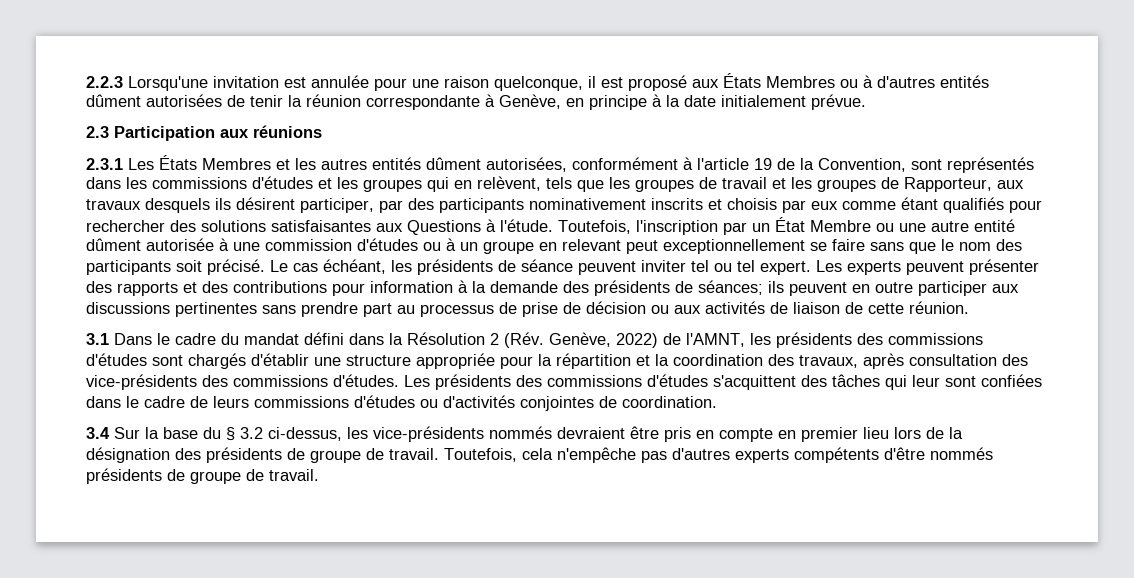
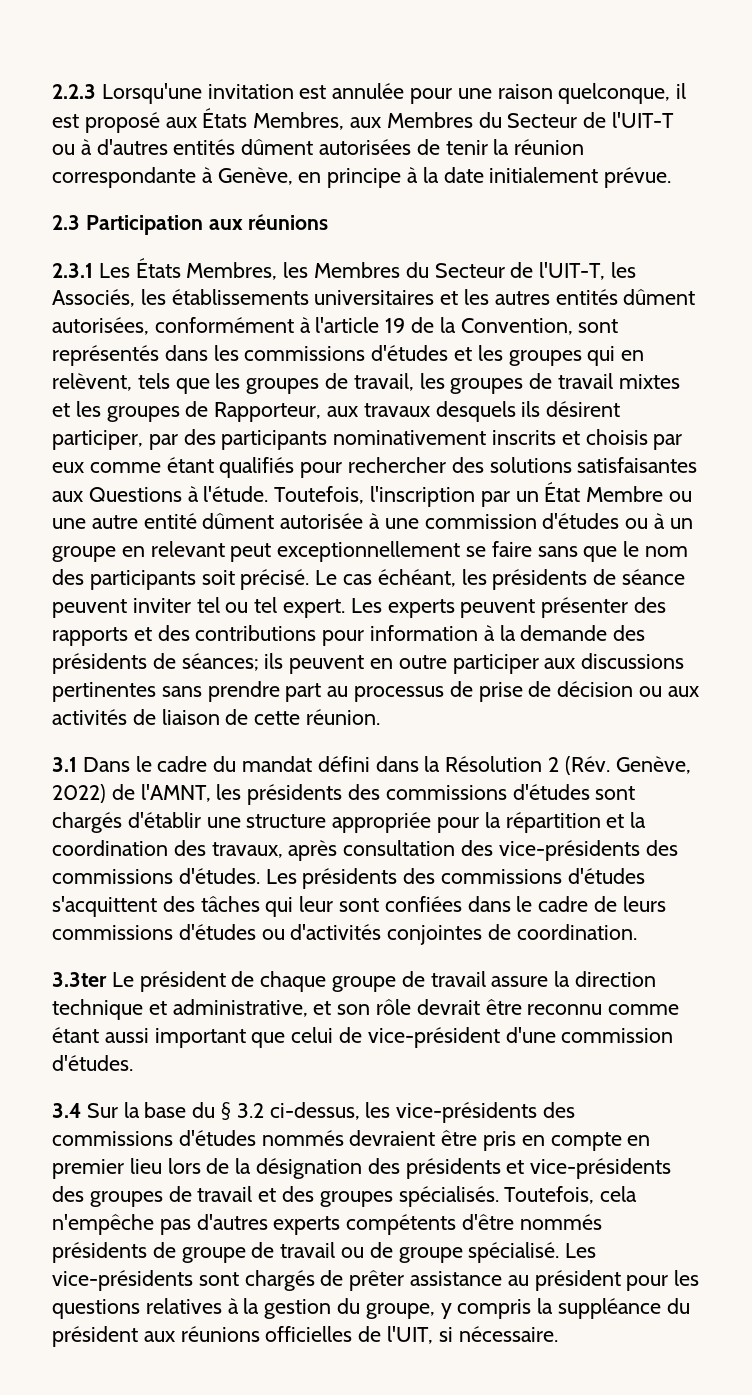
[766,76,835,88] Membres -> [253,112,675,130] Membres, aux Membres du Secteur de l'UIT-T
[202,158,271,170] Membres -> [186,262,637,280] [52,289,435,307] Membres, les Membres du Secteur de l'UIT-T, les Associés, les établissements universitaires
[722,177,767,189] travail -> [353,373,680,394] travail, les groupes de travail mixtes
(717, 402) none -> [52,971,657,992] [52,999,680,1020] [52,1027,674,1048] [52,1055,133,1071] // 3.3ter Le président de chaque groupe de travail assure la direction technique et administrative, et son rôle devrait être reconnu comme étant aussi important que celui de vice-président d'une commission d'études.
(484, 434) none -> [543,1102,576,1118] [52,1130,256,1146] des commissions d'études
[287,448,439,463] de groupe de travail. -> [506,1158,672,1179] [52,1186,499,1207] et vice-présidents des groupes de travail et des groupes spécialisés.
[269,469,319,481] travail. -> [280,1242,597,1263] [52,1270,700,1291] [52,1298,690,1319] [52,1326,558,1347] travail ou de groupe spécialisé. Les vice-présidents sont chargés de prêter assistance au président pour les questions relatives à la gestion du groupe, y compris la suppléance du président aux réunions officielles de l'UIT, si nécessaire.

